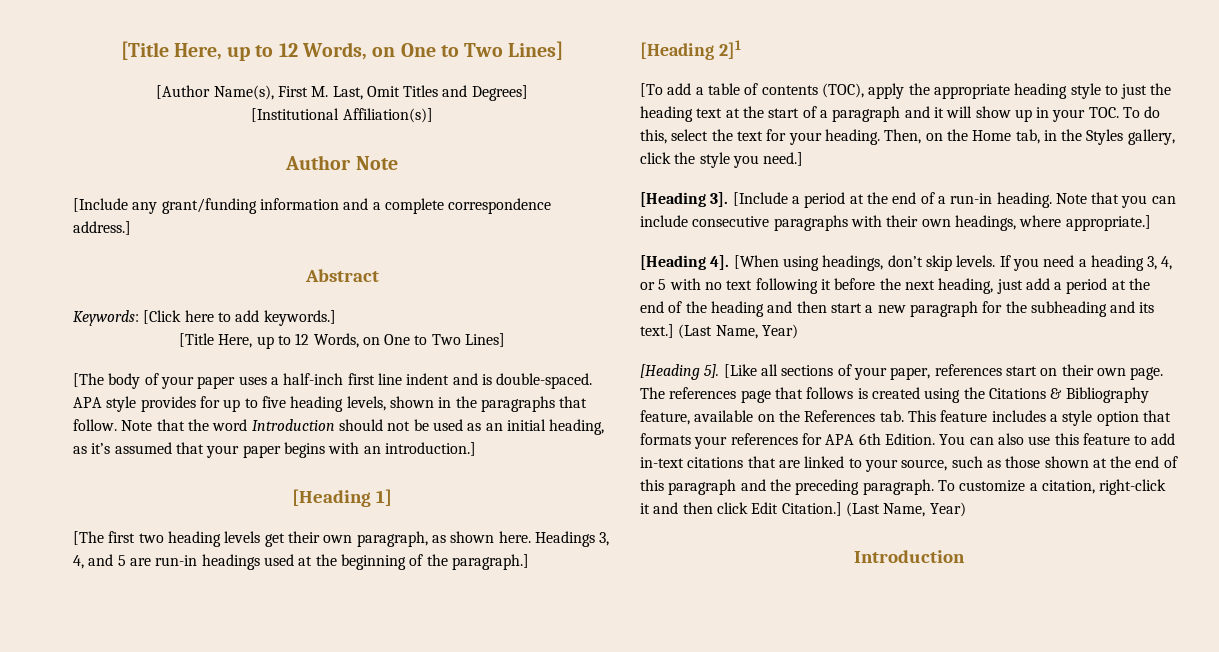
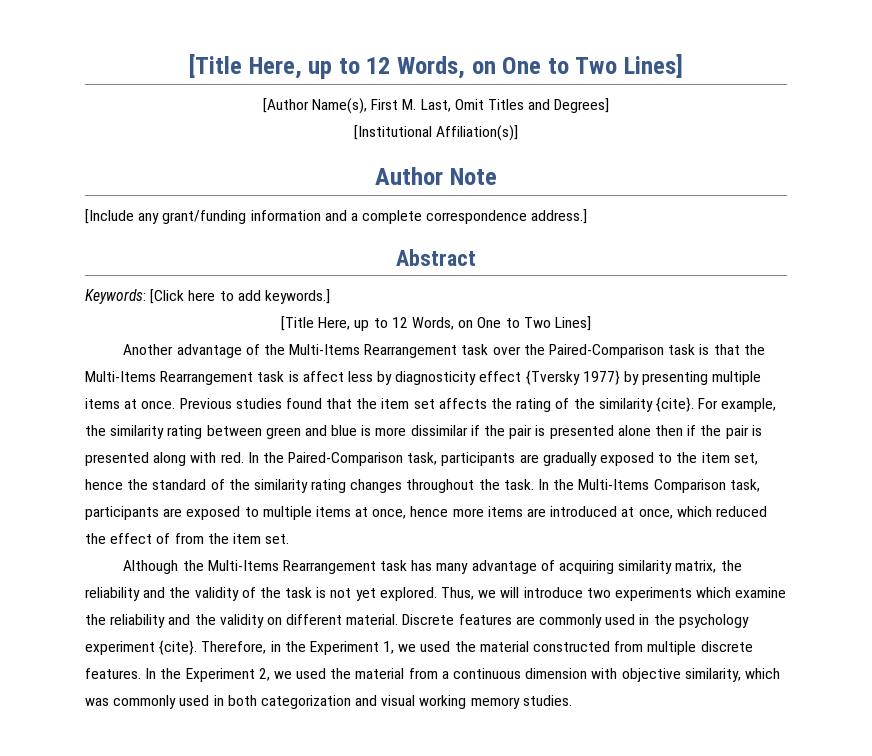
[73,373,593,389] [73,396,588,412] [73,419,605,435] [73,442,476,458] [292,489,392,507] [73,531,610,547] [73,554,529,570] [640,40,741,60] [640,83,1172,99] [640,106,1161,122] [640,129,1175,145] [640,152,804,168] [640,192,1176,208] [640,215,1151,231] [640,255,1173,271] [640,278,1151,294] [640,301,1155,317] [640,324,798,339] [640,364,1164,380] [640,387,1149,403] [640,410,1171,426] [640,433,1176,449] [640,456,1178,472] [640,479,1167,495] [640,502,966,517] [854,550,965,563] [The body of your paper uses a half-inch first line indent and is double-spaced. APA style provides for up to five heading levels, shown in the paragraphs that follow. Note that the word Introduction should not be used as an initial heading, as it’s assumed that your paper begins with an introduction.] // [Heading 1] // [The first two heading levels get their own paragraph, as shown here. Headings 3, 4, and 5 are run-in headings used at the beginning of the paragraph.] // [Heading 2]1 // [To add a table of contents (TOC), apply the appropriate heading style to just the heading text at the start of a paragraph and it will show up in your TOC. To do this, select the text for your heading. Then, on the Home tab, in the Styles gallery, click the style you need.] // [Heading 3]. [Include a period at the end of a run-in heading. Note that you can include consecutive paragraphs with their own headings, where appropriate.] // [Heading 4]. [When using headings, don’t skip levels. If you need a heading 3, 4, or 5 with no text following it before the next heading, just add a period at the end of the heading and then start a new paragraph for the subheading and its text.] (Last Name, Year) // [Heading 5]. [Like all sections of your paper, references start on their own page. The references page that follows is created using the Citations & Bibliography feature, available on the References tab. This feature includes a style option that formats your references for APA 6th Edition. You can also use this feature to add in-text citations that are linked to your source, such as those shown at the end of this paragraph and the preceding paragraph. To customize a citation, right-click it and then click Edit Citation.] (Last Name, Year) // Introduction -> [123,344,765,358] [85,370,762,385] [85,397,777,412] [85,425,762,439] [85,452,758,466] [85,479,760,493] [85,506,767,520] [85,533,290,544] [123,560,742,574] [85,587,787,601] [85,614,749,628] [85,640,753,655] [85,668,780,682] [85,695,572,709] Another advantage of the Multi-Items Rearrangement task over the Paired-Comparison task is that the Multi-Items Rearrangement task is affect less by diagnosticity effect {Tversky 1977} by presenting multiple items at once. Previous studies found that the item set affects the rating of the similarity {cite}. For example, the similarity rating between green and blue is more dissimilar if the pair is presented alone then if the pair is presented along with red. In the Paired-Comparison task, participants are gradually exposed to the item set, hence the standard of the similarity rating changes throughout the task. In the Multi-Items Comparison task, participants are exposed to multiple items at once, hence more items are introduced at once, which reduced the effect of from the item set. // Although the Multi-Items Rearrangement task has many advantage of acquiring similarity matrix, the reliability and the validity of the task is not yet explored. Thus, we will introduce two experiments which examine the reliability and the validity on different material. Discrete features are commonly used in the psychology experiment {cite}. Therefore, in the Experiment 1, we used the material constructed from multiple discrete features. In the Experiment 2, we used the material from a continuous dimension with objective similarity, which was commonly used in both categorization and visual working memory studies.

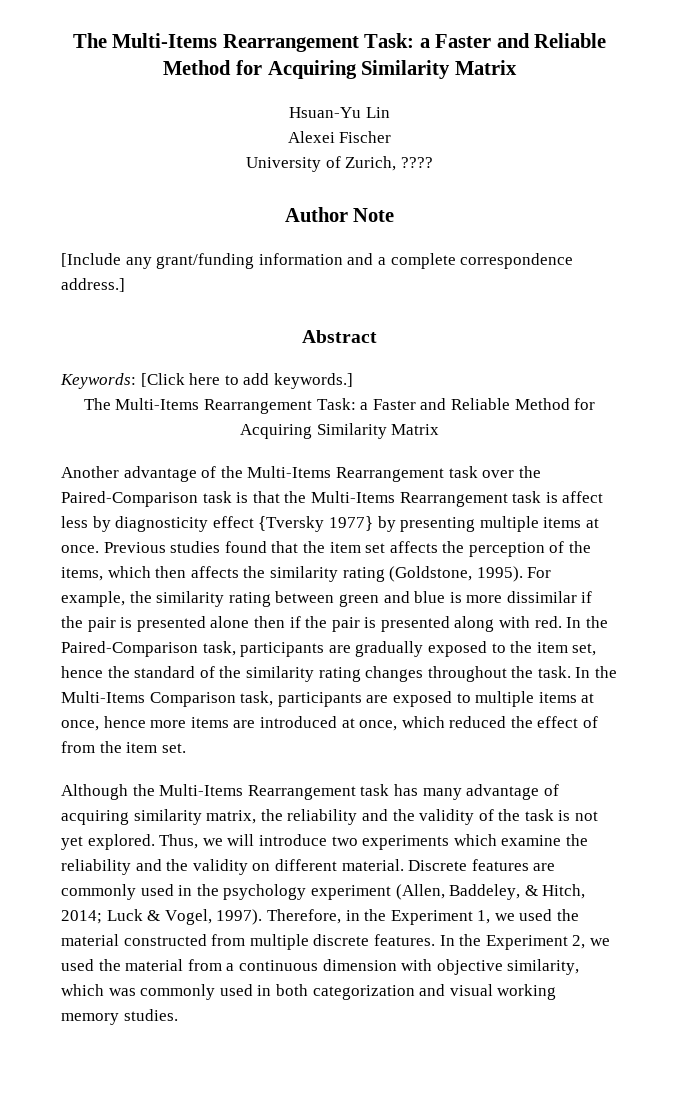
[188,54,684,79] [262,98,610,114] [353,125,519,141] [Title Here, up to 12 Words, on One to Two Lines] // [Author Name(s), First M. Last, Omit Titles and Degrees] // [Institutional Affiliation(s)] -> [72,33,607,52] [163,60,517,79] [289,107,390,118] [287,131,392,143] [246,156,433,172] The Multi-Items Rearrangement Task: a Faster and Reliable Method for Acquiring Similarity Matrix // Hsuan-Yu Lin // Alexei Fischer // University of Zurich, ????
[281,316,591,331] [Title Here, up to 12 Words, on One to Two Lines] -> [83,398,596,414] [239,423,440,439] The Multi-Items Rearrangement Task: a Faster and Reliable Method for Acquiring Similarity Matrix
[516,397,694,412] rating of the similarity {cite}. -> [468,541,592,557] [61,566,523,582] perception of the items, which then affects the similarity rating (Goldstone, 1995).
[159,640,198,655] {cite}. -> [395,884,586,900] [61,909,263,925] (Allen, Baddeley, & Hitch, 2014; Luck & Vogel, 1997).

